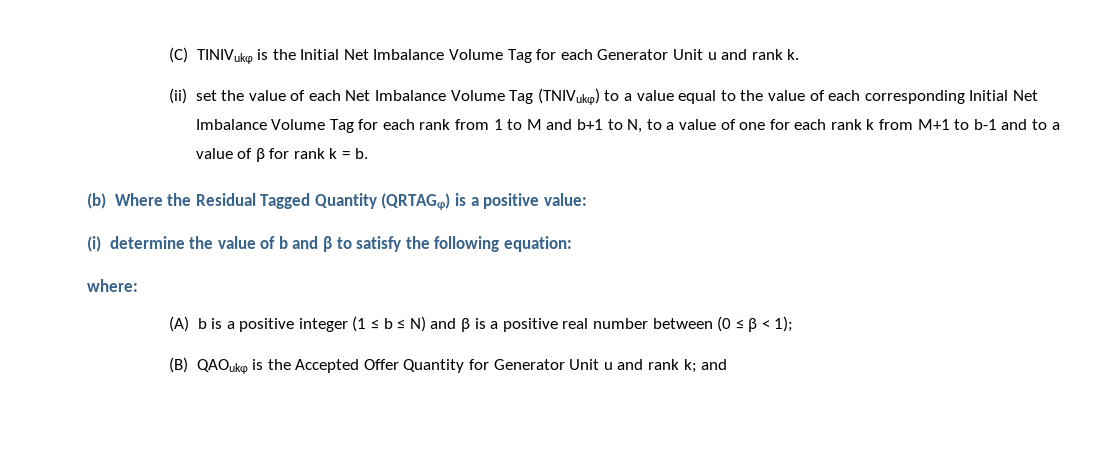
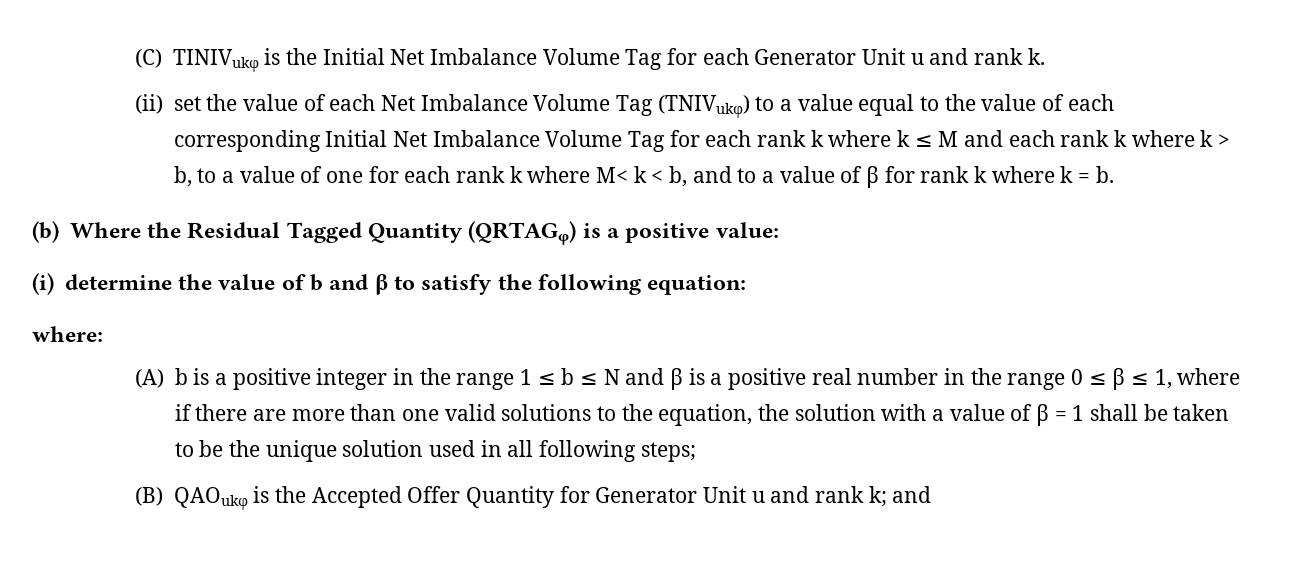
[455,119,643,133] from 1 to M and b+1 to N, -> [810,130,1230,147] [173,166,192,187] k where k ≤ M and each rank k where k > b,
[879,119,997,130] from M+1 to b-1 -> [527,166,687,187] where M< k < b,
(338, 153) none -> [991,166,1074,183] where k
[352,316,367,332] (1 -> [392,368,532,390] in the range 1
[409,316,426,332] N) -> [603,369,620,385] N
[652,316,794,332] between (0 ≤ β < 1); -> [943,368,1241,390] [174,404,1230,426] [174,440,696,462] in the range 0 ≤ β ≤ 1, where if there are more than one valid solutions to the equation, the solution with a value of β = 1 shall be taken to be the unique solution used in all following steps;

